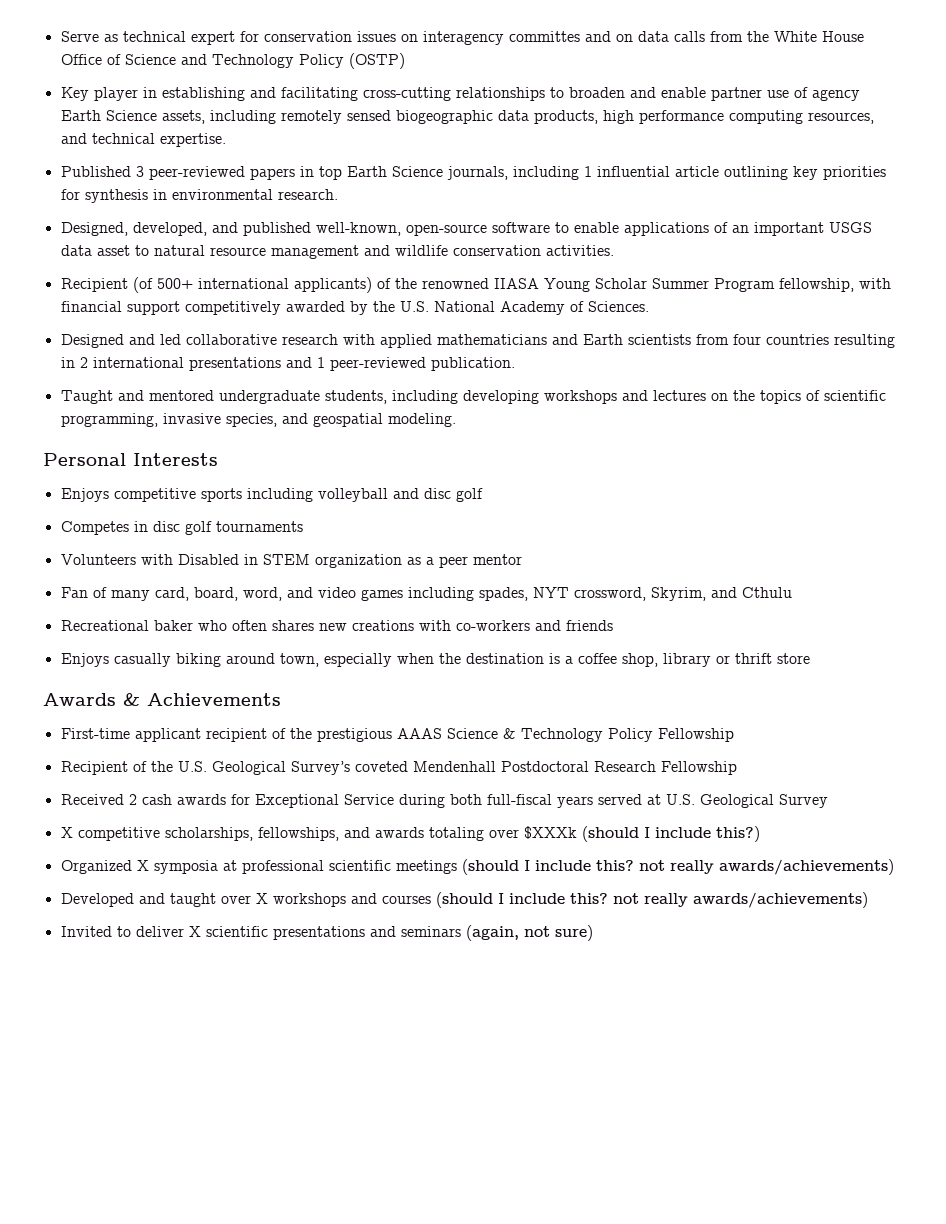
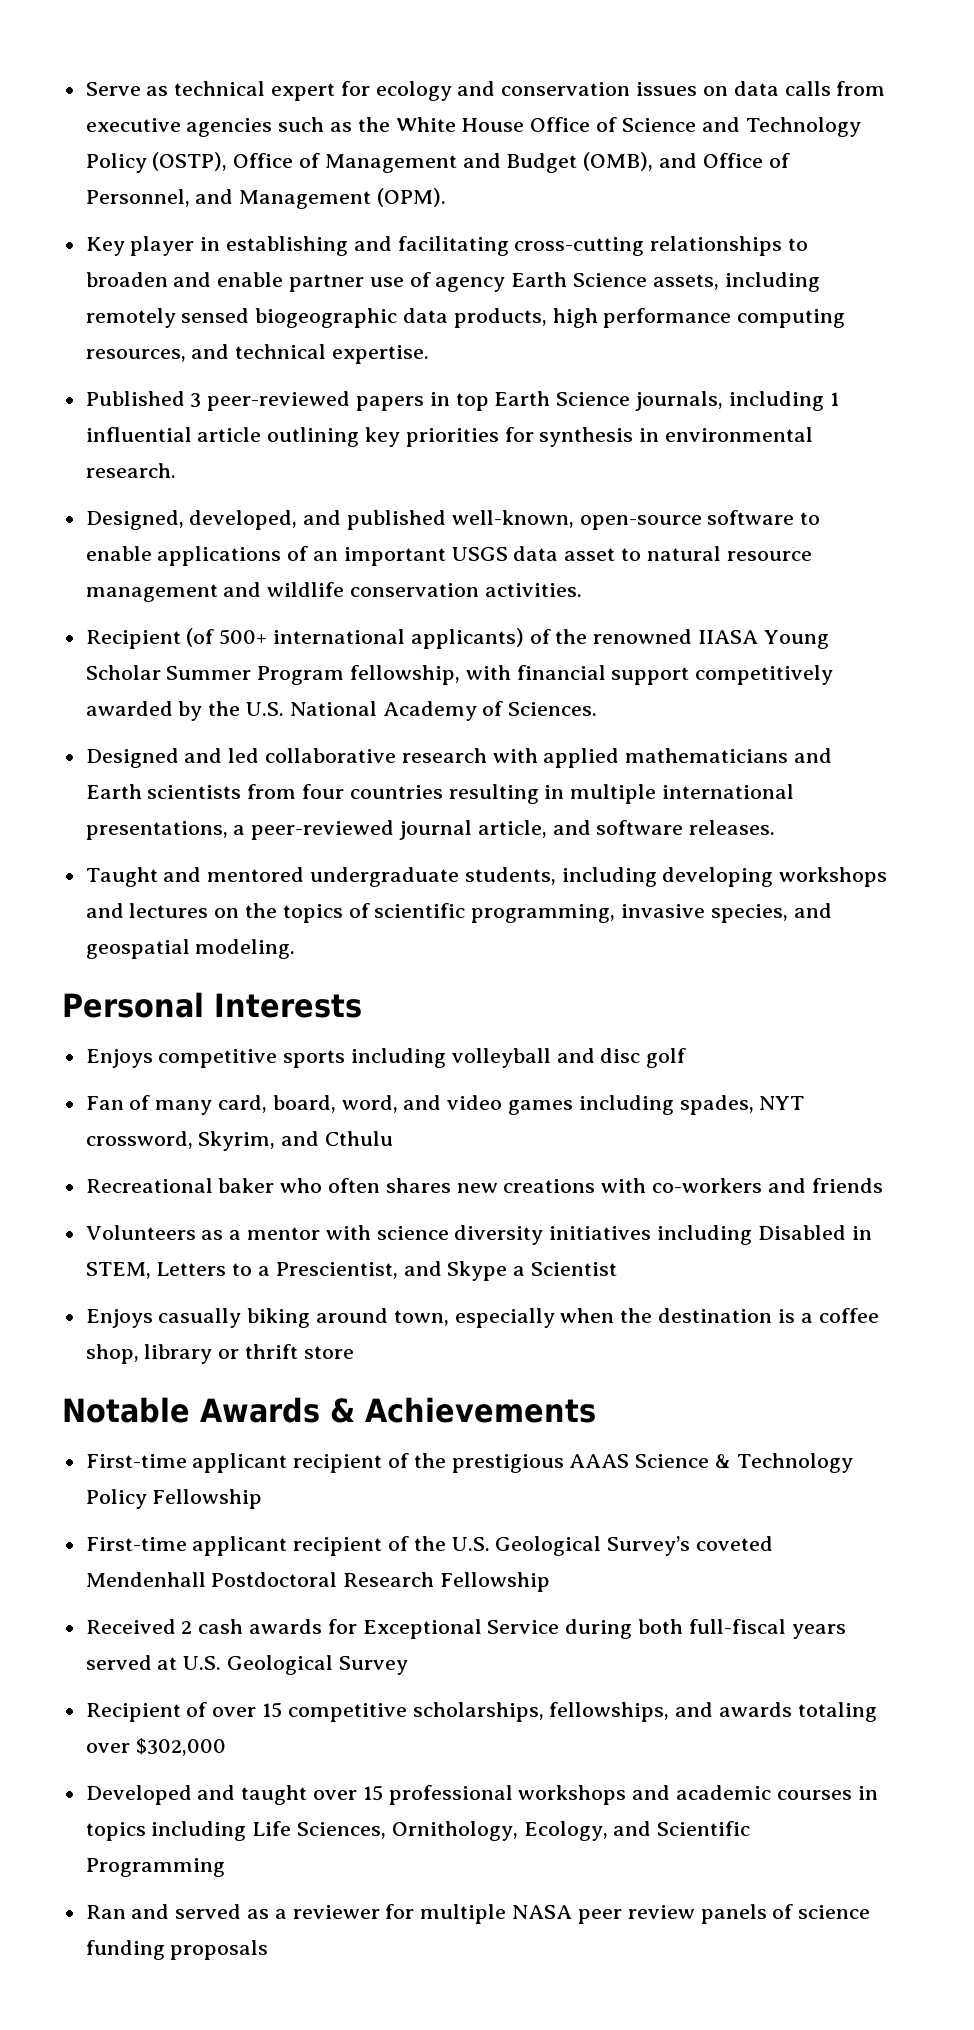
(259, 36) none -> [375,81,496,101] ecology and
[422,31,743,45] interagency committes and on data calls from -> [733,81,886,96] [85,117,353,137] data calls from executive agencies such as
[348,53,405,69] (OSTP) -> [152,152,790,173] [85,188,447,209] (OSTP), Office of Management and Budget (OMB), and Office of Personnel, and Management (OPM).
[79,357,515,371] 2 international presentations and 1 peer-reviewed publication. -> [570,784,795,804] [85,820,776,840] multiple international presentations, a peer-reviewed journal article, and software releases.
[60,521,303,535] [60,554,522,568] // Competes in disc golf tournaments // Volunteers with Disabled in STEM organization as a peer mentor -> (687, 1058) none
(613, 625) none -> [85,1225,872,1245] [85,1261,618,1281] // Volunteers as a mentor with science diversity initiatives including Disabled in STEM, Letters to a Prescientist, and Skype a Scientist
(810, 658) none -> [62,1397,190,1423] Notable
[60,761,128,775] Recipient -> [85,1536,383,1556] First-time applicant recipient
[60,827,73,838] X -> [85,1702,283,1722] Recipient of over 15
[523,826,760,842] [60,859,894,875] [60,892,868,908] [60,925,593,941] $XXXk (should I include this?) // Organized X symposia at professional scientific meetings (should I include this? not really awards/achievements) // Developed and taught over X workshops and courses (should I include this? not really awards/achievements) // Invited to deliver X scientific presentations and seminars (again, not sure) -> [135,1738,227,1756] [85,1785,878,1805] [85,1821,751,1841] [85,1858,225,1877] [85,1904,871,1924] [85,1940,269,1960] $302,000 // Developed and taught over 15 professional workshops and academic courses in topics including Life Sciences, Ornithology, Ecology, and Scientific Programming // Ran and served as a reviewer for multiple NASA peer review panels of science funding proposals

